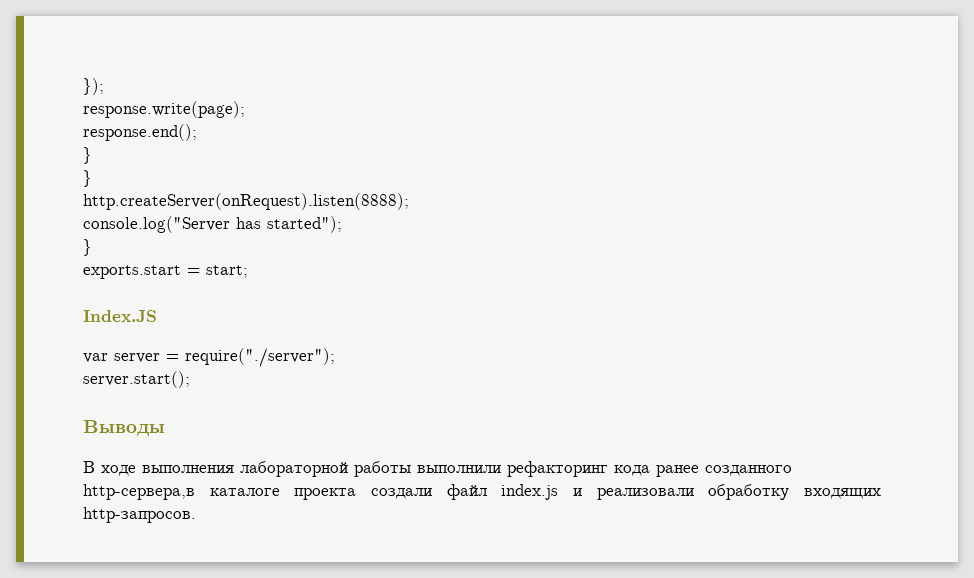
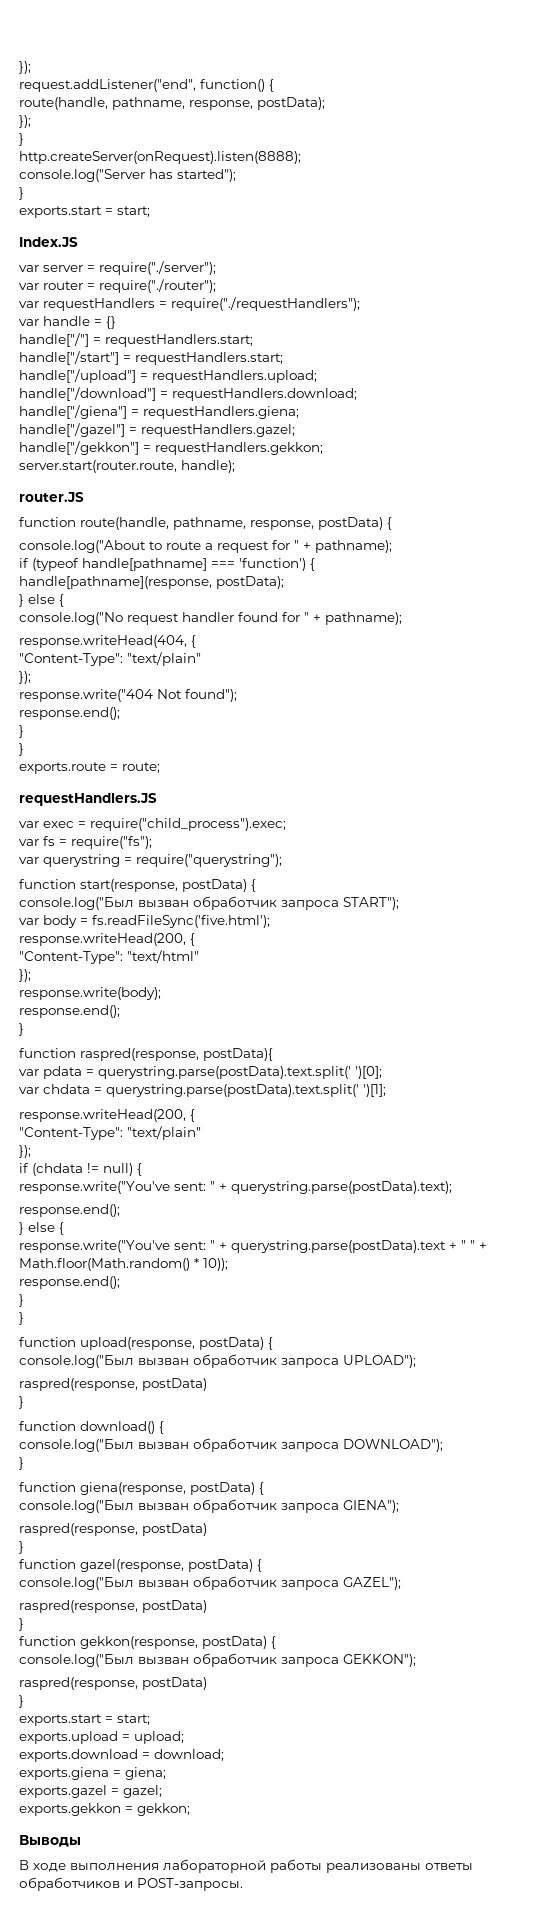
[83,78,104,95] [83,101,245,118] [83,124,197,141] [83,147,92,164] }); // response.write(page); // response.end(); // } -> [19,61,31,74] [19,79,274,92] [19,97,325,110] [19,115,31,128] }); // request.addListener("end", function() { // route(handle, pathname, response, postData); // });
[83,371,190,388] server.start(); -> [19,279,216,293] [19,297,360,311] [19,316,116,329] [19,333,253,347] [19,351,283,365] [19,369,317,383] [19,387,357,401] [19,405,299,419] [19,423,295,437] [19,441,323,455] [19,460,235,473] [19,492,84,502] [19,517,392,530] [19,540,392,553] [19,558,315,571] [19,576,284,589] [19,594,64,607] [19,612,402,625] [19,635,196,648] [19,652,201,666] [19,671,31,684] [19,689,237,702] [19,707,120,720] [19,725,24,738] [19,743,24,756] [19,762,160,774] [19,793,157,806] [19,818,286,831] [19,836,152,849] [19,854,282,867] [19,879,256,892] [19,896,399,910] [19,915,270,928] [19,933,195,946] [19,950,199,964] [19,969,31,982] [19,987,161,1000] [19,1005,120,1018] [19,1023,24,1036] [19,1048,273,1061] [19,1066,382,1079] [19,1084,386,1097] [19,1109,195,1122] [19,1126,201,1140] [19,1145,31,1158] [19,1163,142,1176] [19,1181,452,1194] [19,1204,120,1217] [19,1222,64,1235] [19,1240,487,1253] [19,1258,228,1271] [19,1276,120,1289] [19,1294,24,1307] [19,1312,24,1325] [19,1337,273,1350] [19,1354,416,1368] [19,1378,207,1391] [19,1396,24,1409] [19,1421,164,1434] [19,1438,443,1452] [19,1457,24,1470] [19,1482,264,1495] [19,1499,399,1513] [19,1523,207,1536] [19,1541,24,1554] [19,1559,262,1572] [19,1576,401,1590] [19,1600,207,1613] [19,1618,24,1631] [19,1636,276,1649] [19,1653,416,1667] [19,1677,207,1690] [19,1695,24,1708] [19,1714,150,1726] [19,1731,184,1744] [19,1749,224,1762] [19,1767,166,1780] [19,1785,162,1798] [19,1803,190,1816] var router = require("./router"); // var requestHandlers = require("./requestHandlers"); // var handle = {} // handle["/"] = requestHandlers.start; // handle["/start"] = requestHandlers.start; // handle["/upload"] = requestHandlers.upload; // handle["/download"] = requestHandlers.download; // handle["/giena"] = requestHandlers.giena; // handle["/gazel"] = requestHandlers.gazel; // handle["/gekkon"] = requestHandlers.gekkon; // server.start(router.route, handle); // router.JS // function route(handle, pathname, response, postData) { // console.log("About to route a request for " + pathname); // if (typeof handle[pathname] === 'function') { // handle[pathname](response, postData); // } else { // console.log("No request handler found for " + pathname); // response.writeHead(404, { // "Content-Type": "text/plain" // }); // response.write("404 Not found"); // response.end(); // } // } // exports.route = route; // requestHandlers.JS // var exec = require("child_process").exec; // var fs = require("fs"); // var querystring = require("querystring"); // function start(response, postData) { // console.log("Был вызван обработчик запроса START"); // var body = fs.readFileSync('five.html'); // response.writeHead(200, { // "Content-Type": "text/html" // }); // response.write(body); // response.end(); // } // function raspred(response, postData){ // var pdata = querystring.parse(postData).text.split(' ')[0]; // var chdata = querystring.parse(postData).text.split(' ')[1]; // response.writeHead(200, { // "Content-Type": "text/plain" // }); // if (chdata != null) { // response.write("You've sent: " + querystring.parse(postData).text); // response.end(); // } else { // response.write("You've sent: " + querystring.parse(postData).text + " " + Math.floor(Math.random() * 10)); // response.end(); // } // } // function upload(response, postData) { // console.log("Был вызван обработчик запроса UPLOAD"); // raspred(response, postData) // } // function download() { // console.log("Был вызван обработчик запроса DOWNLOAD"); // } // function giena(response, postData) { // console.log("Был вызван обработчик запроса GIENA"); // raspred(response, postData) // } // function gazel(response, postData) { // console.log("Был вызван обработчик запроса GAZEL"); // raspred(response, postData) // } // function gekkon(response, postData) { // console.log("Был вызван обработчик запроса GEKKON"); // raspred(response, postData) // } // exports.start = start; // exports.upload = upload; // exports.download = download; // exports.giena = giena; // exports.gazel = gazel; // exports.gekkon = gekkon;
[417,461,792,477] [83,484,881,500] [83,507,196,523] выполнили рефакторинг кода ранее созданного http-сервера,в каталоге проекта создали файл index.js и реализовали обработку входящих http-запросов. -> [326,1863,473,1873] [19,1877,243,1891] реализованы ответы обработчиков и POST-запросы.

